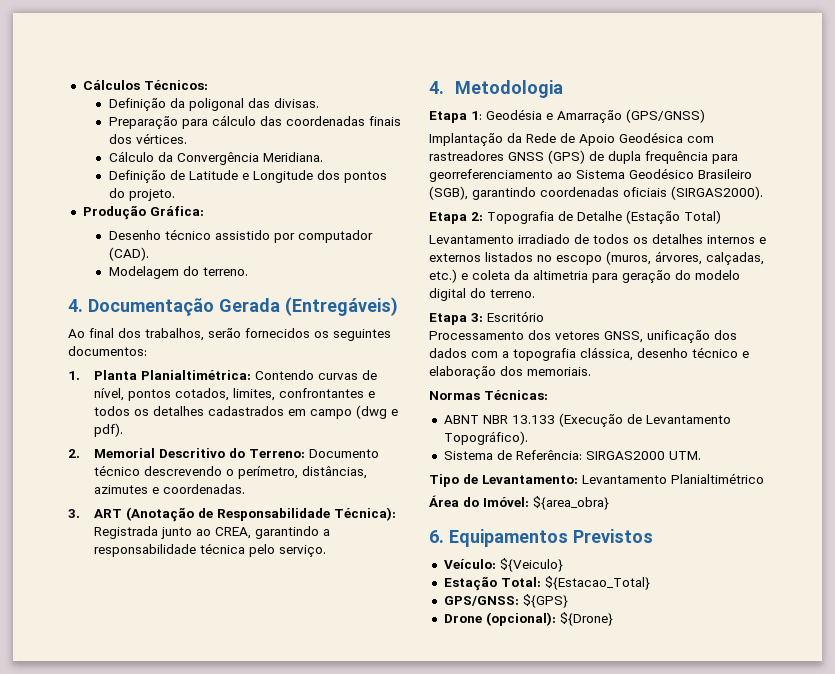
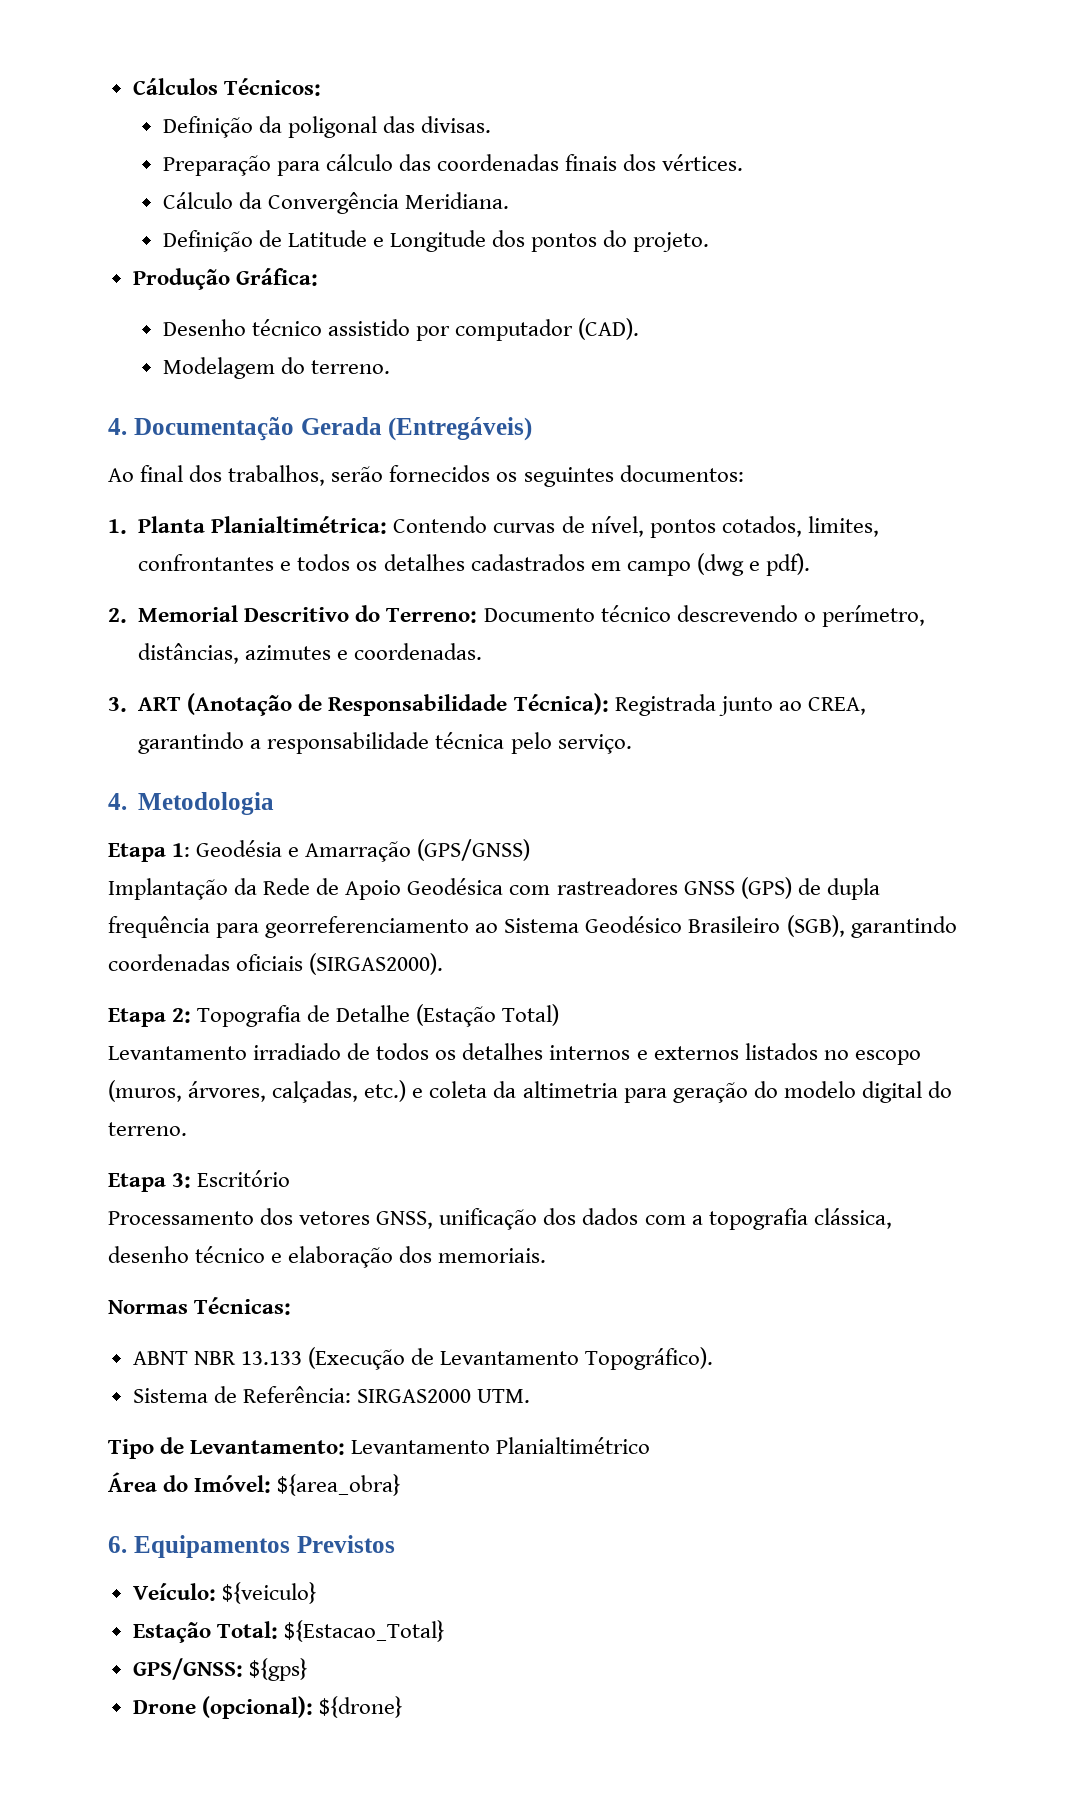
[499,558,563,572] ${Veiculo} -> [221,1582,317,1604] ${veiculo}
[522,594,568,608] ${GPS} -> [248,1658,308,1681] ${gps}
[559,612,613,626] ${Drone} -> [318,1696,403,1718] ${drone}

